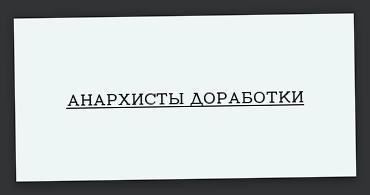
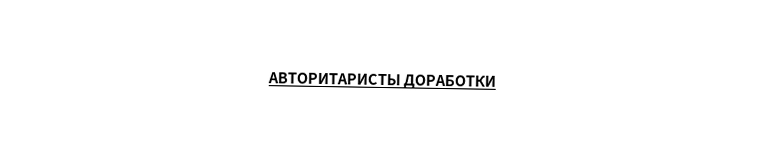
[65,93,186,106] АНАРХИСТЫ -> [266,72,401,86] АВТОРИТАРИСТЫ

